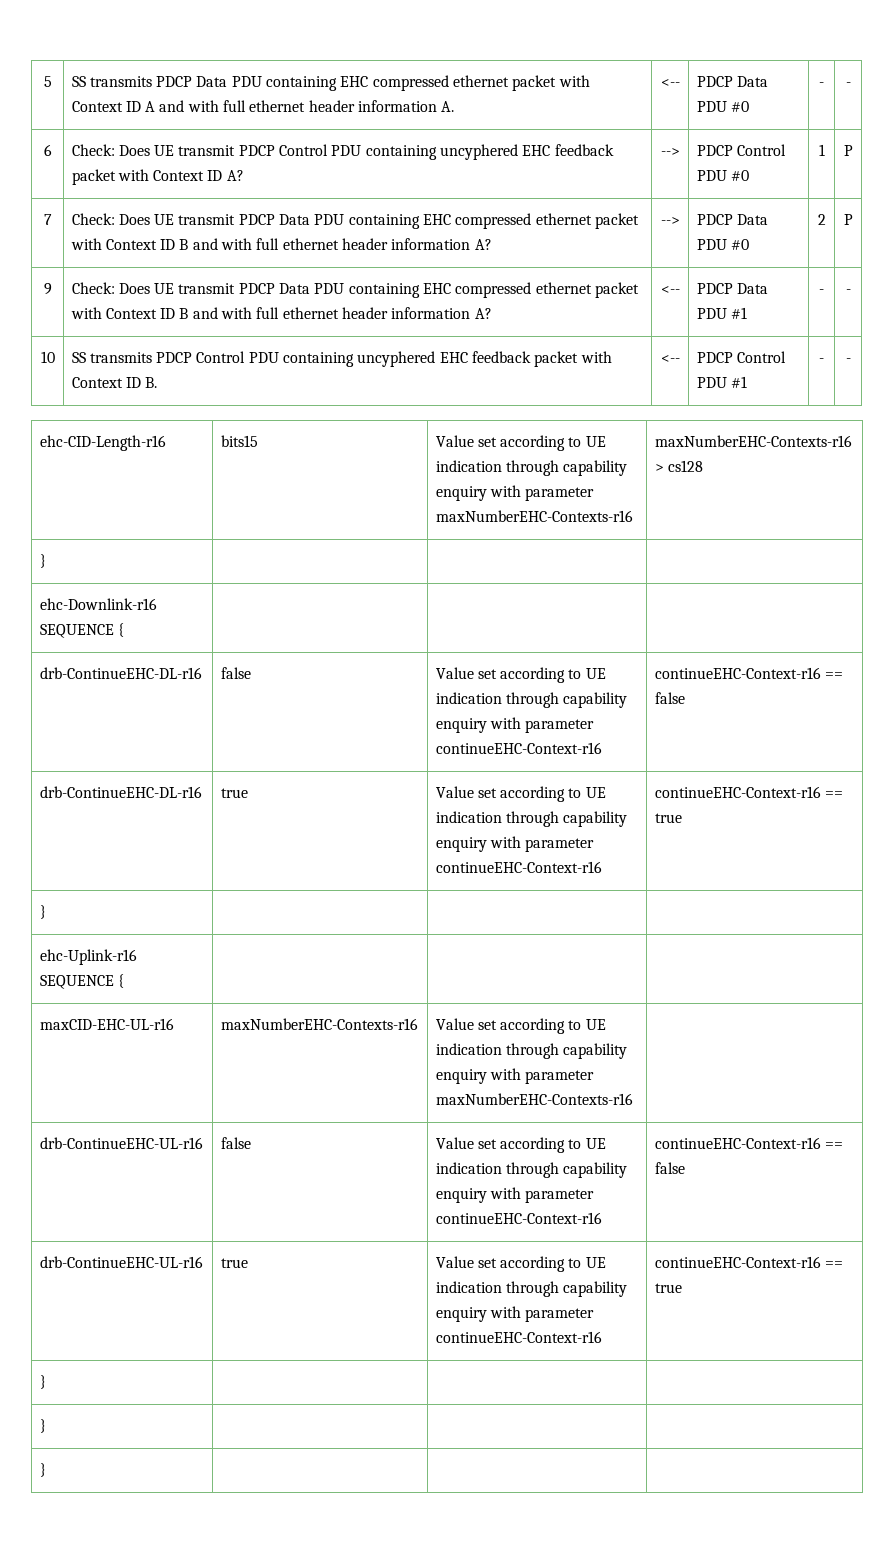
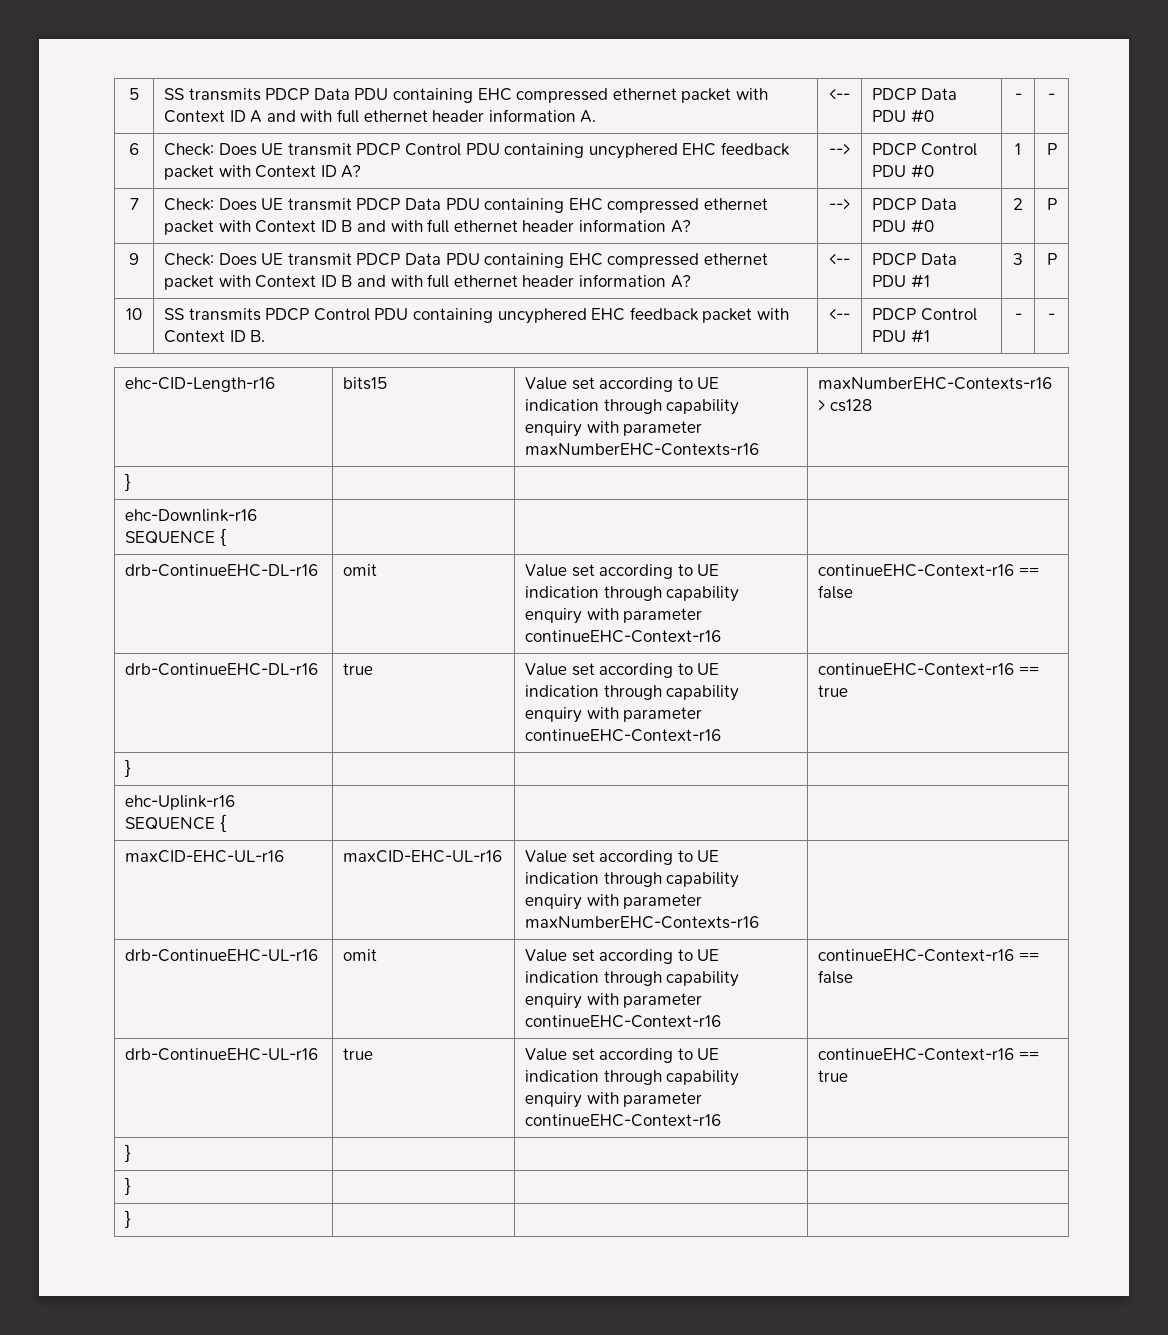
[819,289,824,294] [845,289,851,294] - | - -> [1013,253,1023,265] [1046,253,1057,265] 3 | P
[220,667,251,679] false -> [343,564,378,576] omit
[220,1018,418,1030] maxNumberEHC-Contexts-r16 -> [343,850,503,863] maxCID-EHC-UL-r16
[220,1137,251,1149] false -> [343,949,378,961] omit

